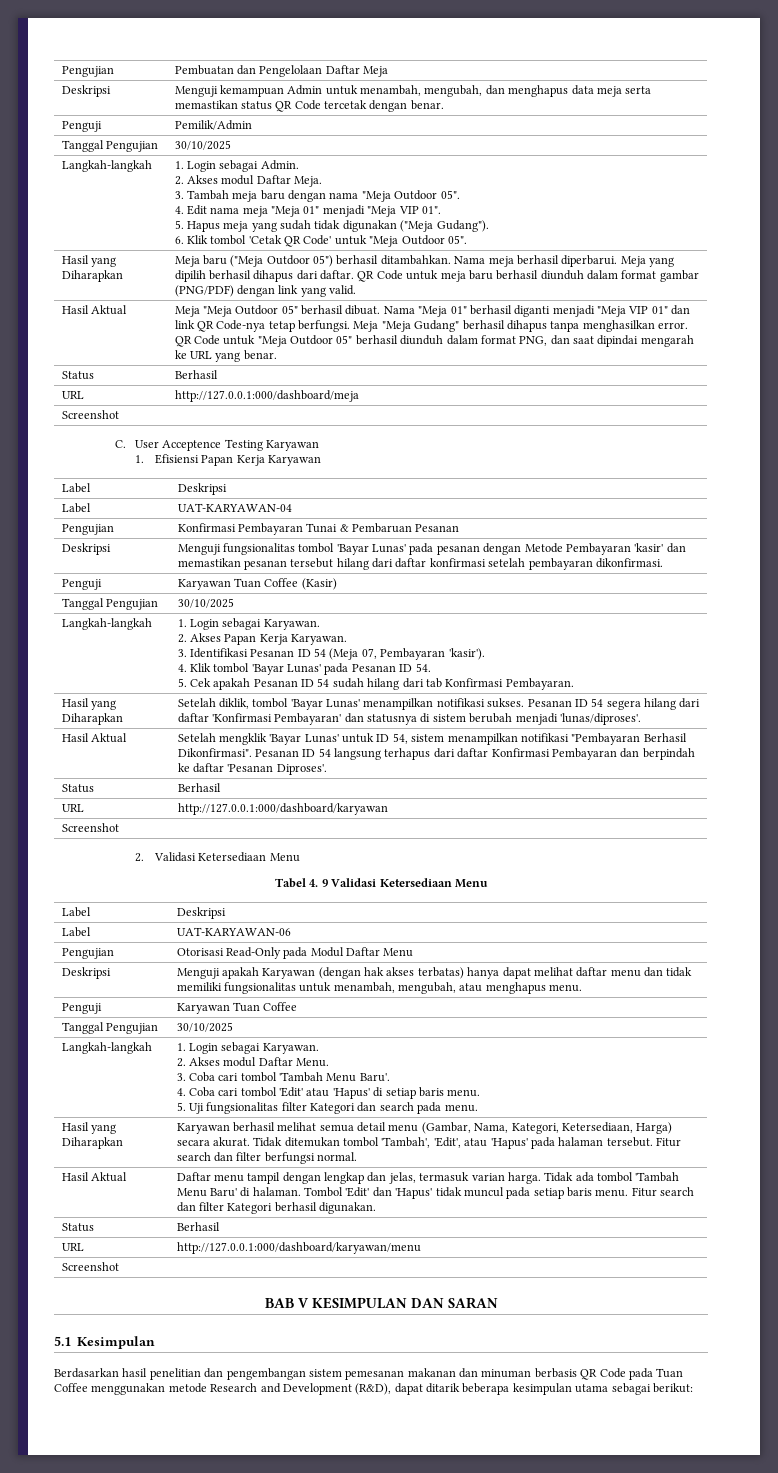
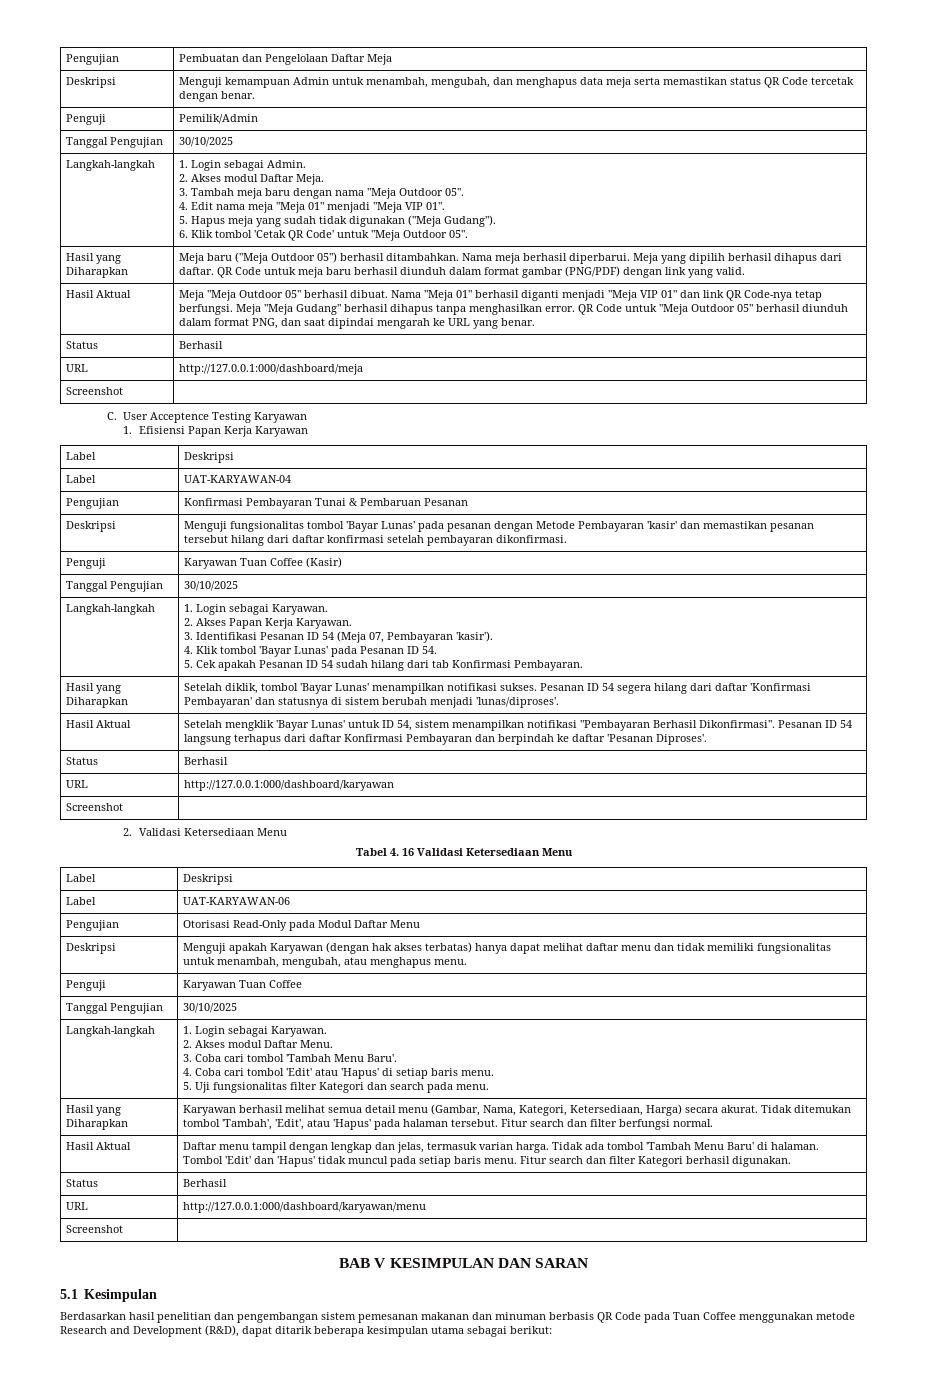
[321,879,328,887] 9 -> [401,848,414,856] 16

